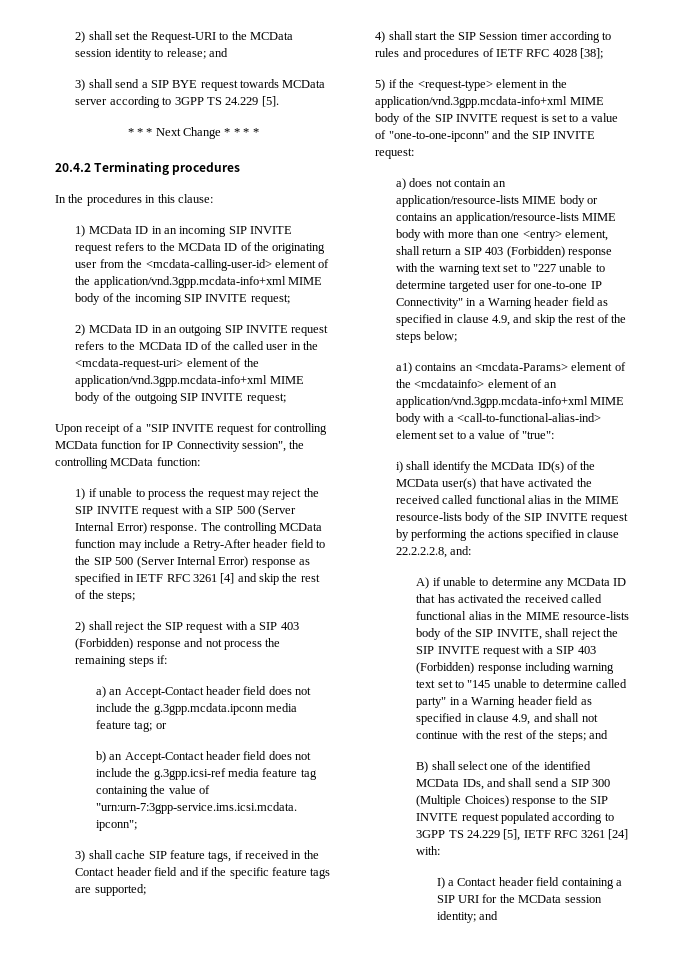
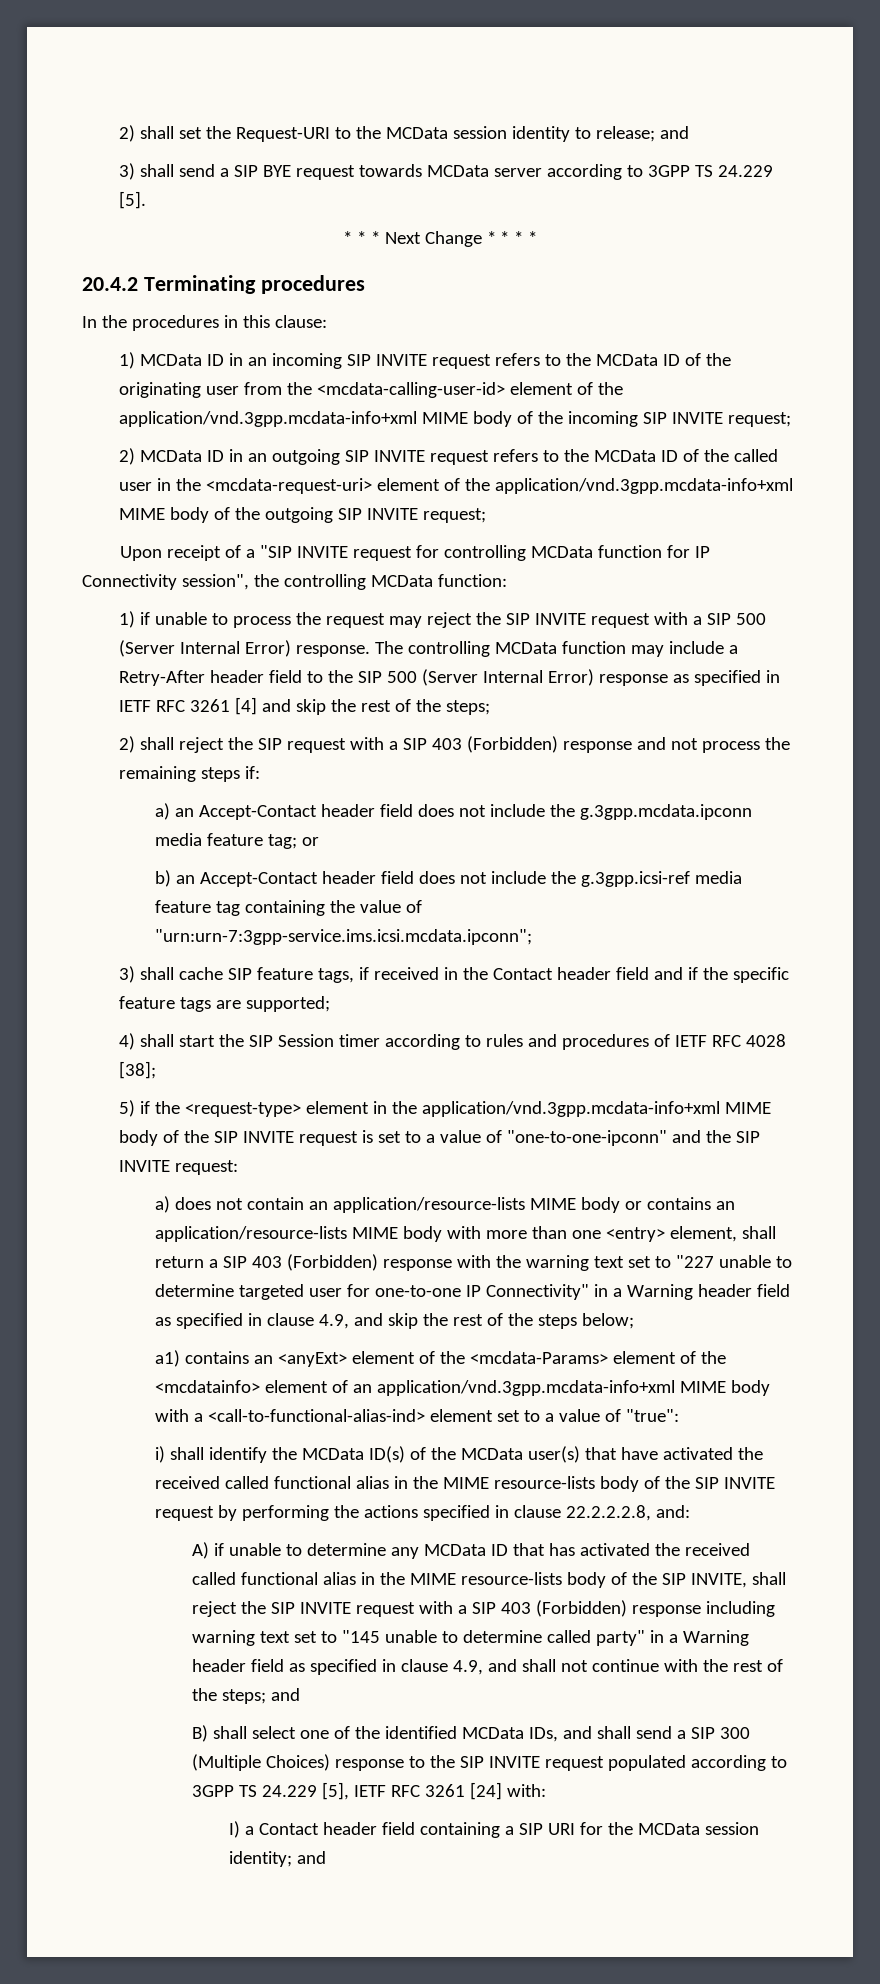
(473, 368) none -> [278,1351,466,1367] <anyExt> element of the

